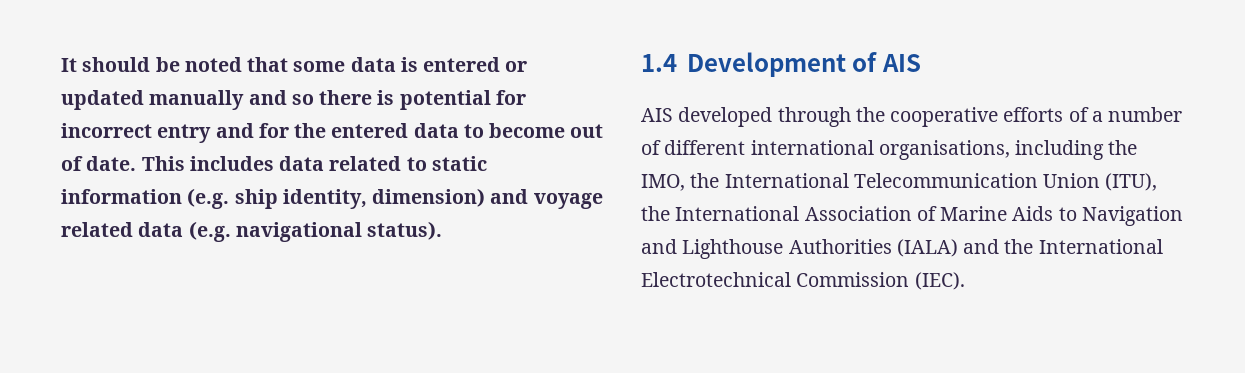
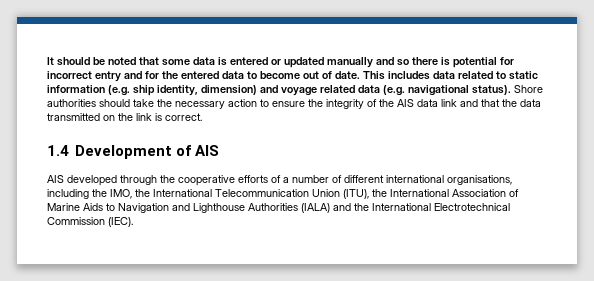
(443, 230) none -> [514,85,543,93] [47,99,541,109] [47,113,202,121] Shore authorities should take the necessary action to ensure the integrity of the AIS data link and that the data transmitted on the link is correct.

